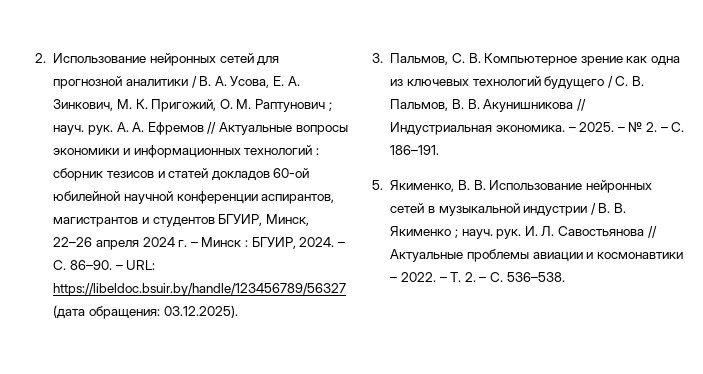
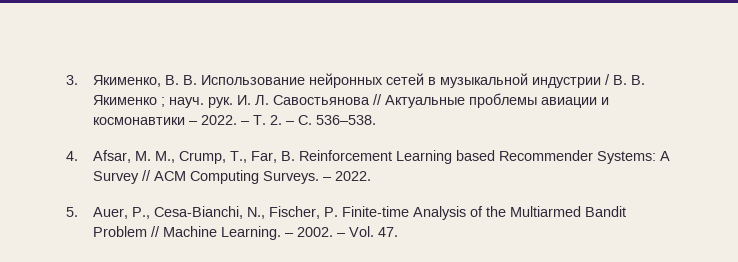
[35,53,280,66] [53,76,300,89] [53,99,332,112] [53,122,348,135] [53,145,319,158] [53,168,310,181] [53,191,335,204] [53,214,309,227] [53,237,346,250] [53,260,156,270] [53,283,347,296] [53,305,238,319] [372,53,681,66] [390,76,645,89] [390,99,586,112] [390,122,685,135] [390,145,440,155] [372,180,383,190] 2. Использование нейронных сетей для прогнозной аналитики / В. А. Усова, Е. А. Зинкович, М. К. Пригожий, О. М. Раптунович ; науч. рук. А. А. Ефремов // Актуальные вопросы экономики и информационных технологий : сборник тезисов и статей докладов 60-ой юбилейной научной конференции аспирантов, магистрантов и студентов БГУИР, Минск, 22–26 апреля 2024 г. – Минск : БГУИР, 2024. – С. 86–90. – URL: https://libeldoc.bsuir.by/handle/123456789/56327 (дата обращения: 03.12.2025). // 3. Пальмов, С. В. Компьютерное зрение как одна из ключевых технологий будущего / С. В. Пальмов, В. В. Акунишникова // Индустриальная экономика. – 2025. – № 2. – С. 186–191. // 5. -> [66,75,78,85] 3.
(565, 277) none -> [66,150,671,164] [93,170,372,184] [66,206,627,220] [93,226,399,240] // 4. Afsar, M. M., Crump, T., Far, B. Reinforcement Learning based Recommender Systems: A Survey // ACM Computing Surveys. – 2022. // 5. Auer, P., Cesa-Bianchi, N., Fischer, P. Finite-time Analysis of the Multiarmed Bandit Problem // Machine Learning. – 2002. – Vol. 47.

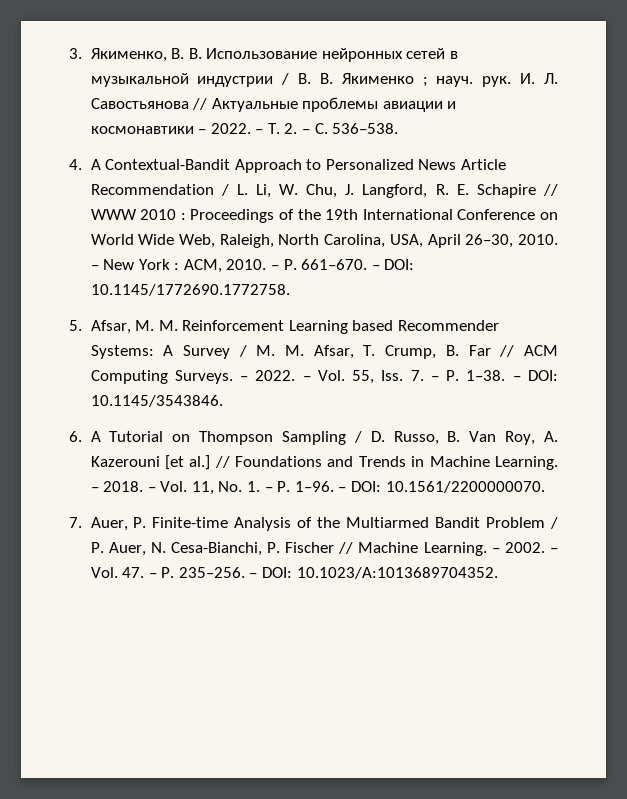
[93,150,296,164] Afsar, M. M., Crump, T., Far, B. -> [90,159,507,173] [90,184,558,198] [90,209,558,223] [90,234,558,248] [90,259,415,273] [90,284,290,296] [69,320,178,334] A Contextual-Bandit Approach to Personalized News Article Recommendation / L. Li, W. Chu, J. Langford, R. E. Schapire // WWW 2010 : Proceedings of the 19th International Conference on World Wide Web, Raleigh, North Carolina, USA, April 26–30, 2010. – New York : ACM, 2010. – P. 661–670. – DOI: 10.1145/1772690.1772758. // 5. Afsar, M. M.
(140, 177) none -> [238,345,491,359] / M. M. Afsar, T. Crump, B. Far
[66,206,321,219] // 5. Auer, P., Cesa-Bianchi, N., Fischer, -> [302,370,558,384] [90,395,223,407] [69,431,559,445] [90,455,559,470] [90,481,545,495] [69,517,128,531] – Vol. 55, Iss. 7. – P. 1–38. – DOI: 10.1145/3543846. // 6. A Tutorial on Thompson Sampling / D. Russo, B. Van Roy, A. Kazerouni [et al.] // Foundations and Trends in Machine Learning. – 2018. – Vol. 11, No. 1. – P. 1–96. – DOI: 10.1561/2200000070. // 7. Auer,
(148, 231) none -> [550,517,559,529] [90,542,335,556] / P. Auer, N. Cesa-Bianchi, P. Fischer
(399, 232) none -> [148,567,498,579] – P. 235–256. – DOI: 10.1023/A:1013689704352.

